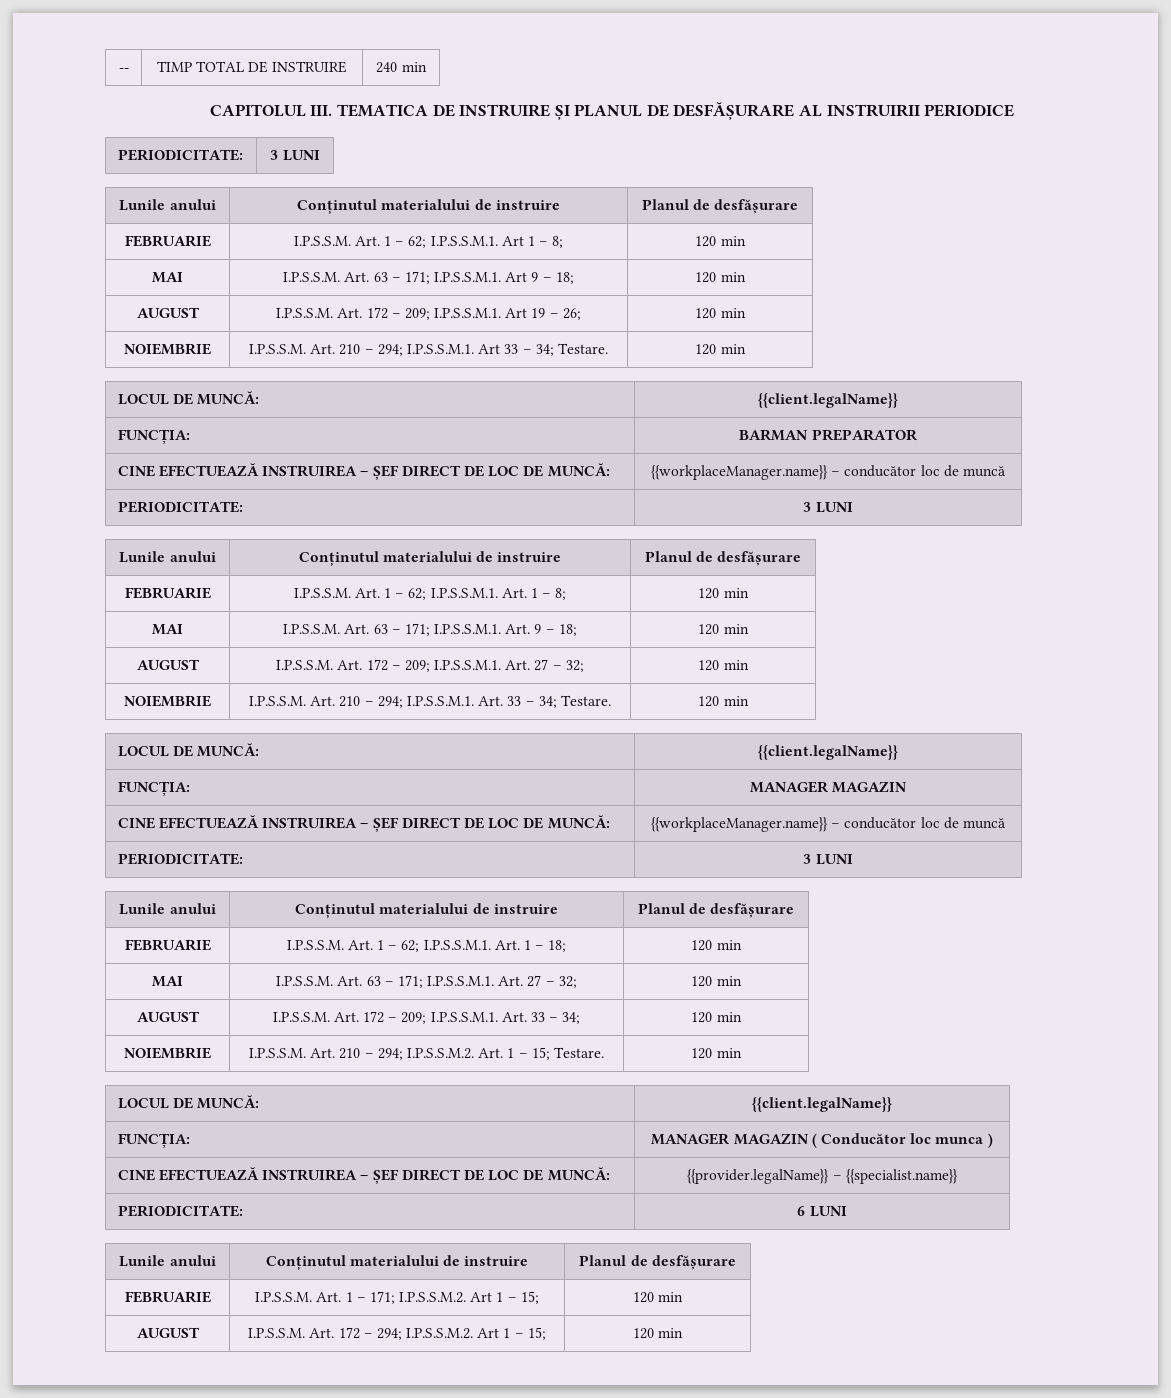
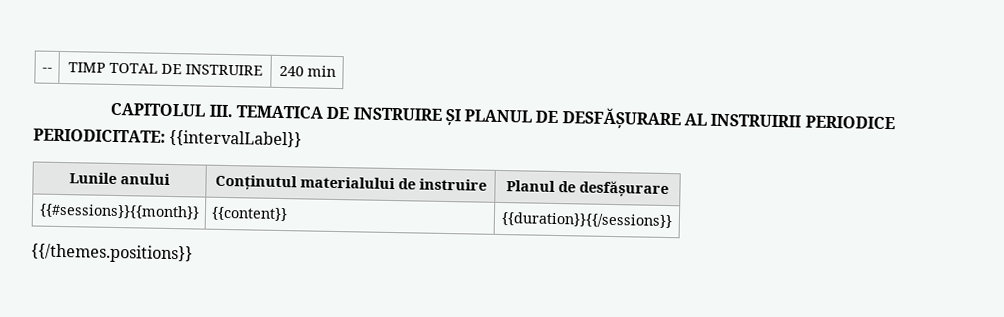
[117,149,243,161] [270,150,320,161] [119,199,216,211] [297,199,560,214] [641,199,799,214] [124,235,211,247] [293,236,564,248] [695,236,746,247] [152,272,183,283] [283,271,574,284] [695,272,746,283] [136,307,199,318] [276,307,581,320] [695,308,746,319] [124,343,211,355] [249,343,608,356] [695,344,746,355] [117,391,260,405] [758,393,898,408] [117,429,190,444] [739,429,917,441] [117,463,610,480] [651,465,1006,480] [117,501,243,513] [803,502,853,513] [119,551,216,563] [298,551,562,566] [644,551,802,566] [124,587,211,599] [293,588,567,600] [698,588,749,599] [152,624,183,635] [283,623,577,636] [698,624,749,635] [136,659,199,670] [276,659,584,672] [698,660,749,671] [124,695,211,707] [249,695,611,708] [698,696,749,707] [117,743,260,757] [758,745,898,760] [117,781,190,796] [749,781,908,793] [117,815,610,832] [651,817,1006,832] [117,853,243,865] [803,854,853,865] [119,903,216,915] [295,903,558,918] [637,903,795,918] [124,939,211,951] [286,940,567,952] [691,940,742,951] [152,976,183,987] [276,975,577,988] [691,976,742,987] [136,1011,199,1022] [272,1011,581,1024] [691,1012,742,1023] [124,1047,211,1059] [249,1047,604,1060] [691,1048,742,1059] [117,1095,260,1109] [752,1097,892,1112] [117,1133,190,1148] [651,1133,993,1148] [117,1167,610,1184] [687,1169,958,1184] [117,1205,243,1217] [797,1206,847,1217] [119,1255,216,1267] [265,1255,529,1270] [579,1255,736,1270] [124,1291,211,1303] [255,1291,539,1304] [632,1292,684,1303] [136,1327,199,1338] [248,1327,546,1340] [632,1328,684,1339] // PERIODICITATE: | 3 LUNI // Lunile anului | Conținutul materialului de instruire | Planul de desfășurare // FEBRUARIE | I.P.S.S.M. Art. 1 – 62; I.P.S.S.M.1. Art 1 – 8; | 120 min // MAI | I.P.S.S.M. Art. 63 – 171; I.P.S.S.M.1. Art 9 – 18; | 120 min // AUGUST | I.P.S.S.M. Art. 172 – 209; I.P.S.S.M.1. Art 19 – 26; | 120 min // NOIEMBRIE | I.P.S.S.M. Art. 210 – 294; I.P.S.S.M.1. Art 33 – 34; Testare. | 120 min // LOCUL DE MUNCĂ: | {{client.legalName}} // FUNCȚIA: | BARMAN PREPARATOR // CINE EFECTUEAZĂ INSTRUIREA – ȘEF DIRECT DE LOC DE MUNCĂ: | {{workplaceManager.name}} – conducător loc de muncă // PERIODICITATE: | 3 LUNI // Lunile anului | Conținutul materialului de instruire | Planul de desfășurare // FEBRUARIE | I.P.S.S.M. Art. 1 – 62; I.P.S.S.M.1. Art. 1 – 8; | 120 min // MAI | I.P.S.S.M. Art. 63 – 171; I.P.S.S.M.1. Art. 9 – 18; | 120 min // AUGUST | I.P.S.S.M. Art. 172 – 209; I.P.S.S.M.1. Art. 27 – 32; | 120 min // NOIEMBRIE | I.P.S.S.M. Art. 210 – 294; I.P.S.S.M.1. Art. 33 – 34; Testare. | 120 min // LOCUL DE MUNCĂ: | {{client.legalName}} // FUNCȚIA: | MANAGER MAGAZIN // CINE EFECTUEAZĂ INSTRUIREA – ȘEF DIRECT DE LOC DE MUNCĂ: | {{workplaceManager.name}} – conducător loc de muncă // PERIODICITATE: | 3 LUNI // Lunile anului | Conținutul materialului de instruire | Planul de desfășurare // FEBRUARIE | I.P.S.S.M. Art. 1 – 62; I.P.S.S.M.1. Art. 1 – 18; | 120 min // MAI | I.P.S.S.M. Art. 63 – 171; I.P.S.S.M.1. Art. 27 – 32; | 120 min // AUGUST | I.P.S.S.M. Art. 172 – 209; I.P.S.S.M.1. Art. 33 – 34; | 120 min // NOIEMBRIE | I.P.S.S.M. Art. 210 – 294; I.P.S.S.M.2. Art. 1 – 15; Testare. | 120 min // LOCUL DE MUNCĂ: | {{client.legalName}} // FUNCȚIA: | MANAGER MAGAZIN ( Conducător loc munca ) // CINE EFECTUEAZĂ INSTRUIREA – ȘEF DIRECT DE LOC DE MUNCĂ: | {{provider.legalName}} – {{specialist.name}} // PERIODICITATE: | 6 LUNI // Lunile anului | Conținutul materialului de instruire | Planul de desfășurare // FEBRUARIE | I.P.S.S.M. Art. 1 – 171; I.P.S.S.M.2. Art 1 – 15; | 120 min // AUGUST | I.P.S.S.M. Art. 172 – 294; I.P.S.S.M.2. Art 1 – 15; | 120 min -> [33,128,303,148] [69,172,170,185] [214,174,487,191] [506,180,669,198] [38,203,200,220] [210,206,288,222] [501,212,673,229] [31,243,193,264] // PERIODICITATE: {{intervalLabel}} // Lunile anului | Conținutul materialului de instruire | Planul de desfășurare // {{#sessions}}{{month}} | {{content}} | {{duration}}{{/sessions}} // {{/themes.positions}}

